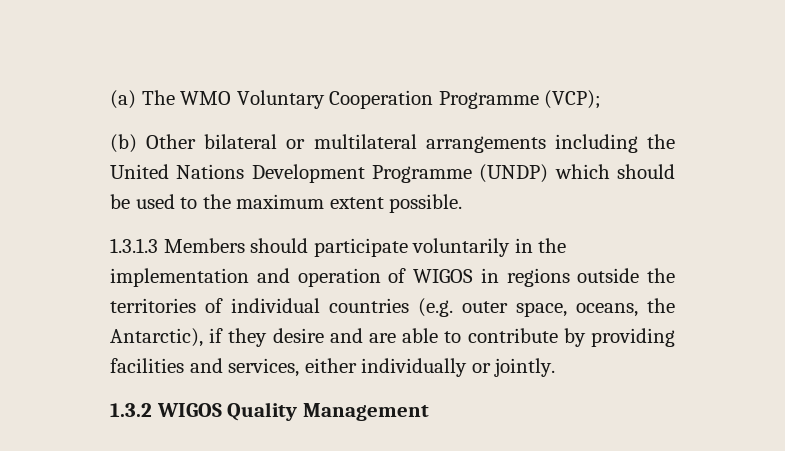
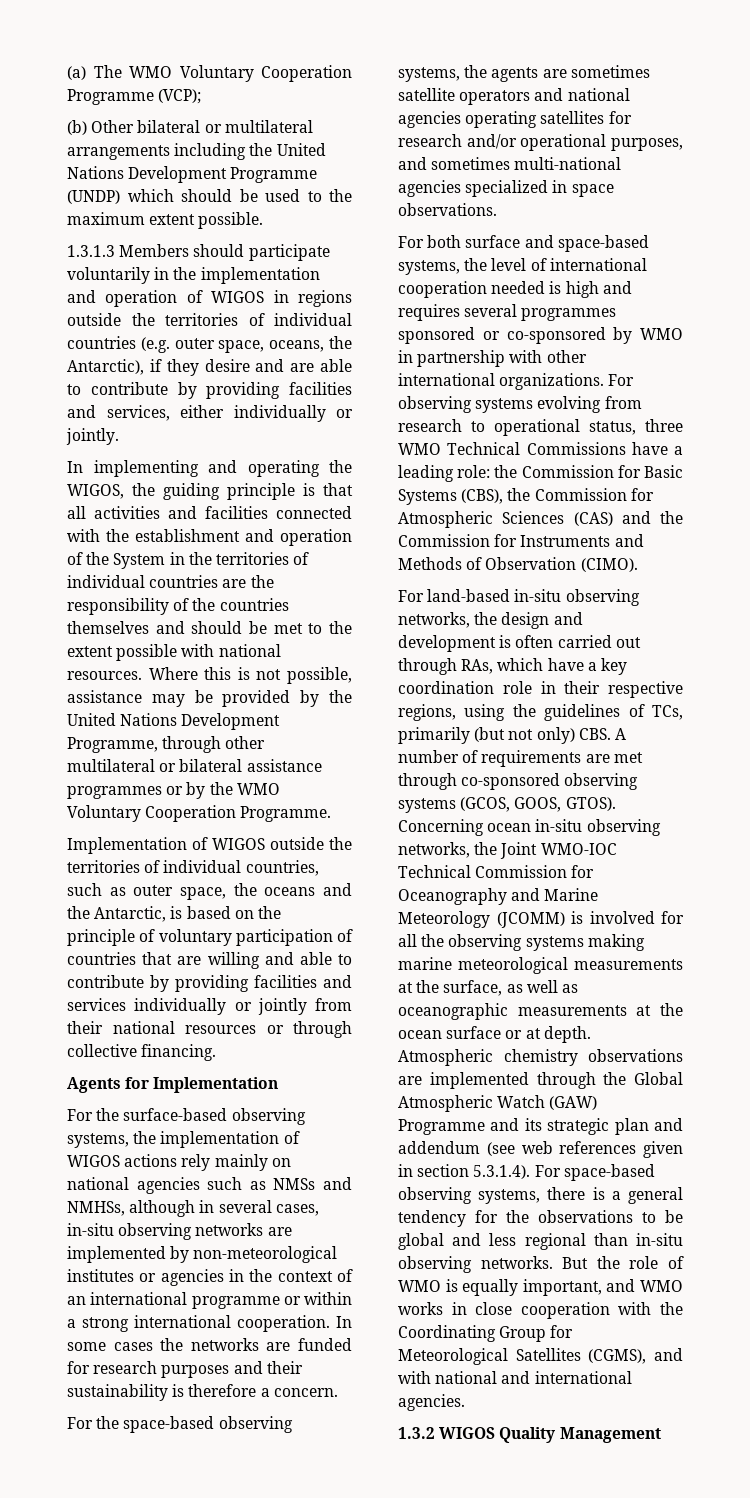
(556, 367) none -> [67,460,352,477] [67,483,353,500] [67,506,352,519] [67,529,352,546] [67,552,310,569] [67,575,274,588] [67,598,289,615] [67,621,352,634] [67,644,281,661] [67,667,352,684] [67,690,352,707] [67,713,281,730] [67,736,266,753] [67,759,322,772] [67,782,280,799] [67,805,332,822] [67,837,352,854] [67,860,319,876] [67,883,352,900] [67,906,281,922] [67,929,353,946] [67,952,352,969] [67,975,352,992] [67,998,352,1015] [67,1021,352,1038] [67,1044,217,1061] [67,1077,279,1093] [67,1108,306,1125] [67,1131,300,1148] [67,1154,291,1171] [67,1177,352,1194] [67,1200,319,1217] [67,1223,292,1240] [67,1246,338,1263] [67,1269,353,1286] [67,1292,352,1309] [67,1315,352,1332] [67,1338,352,1351] [67,1361,303,1378] [67,1384,338,1401] [67,1416,293,1433] [398,65,650,82] [398,88,630,105] [398,111,632,128] [398,134,683,151] [398,157,622,170] [398,180,614,197] [398,203,497,216] [398,235,649,252] [398,258,647,275] [398,281,632,298] [398,304,617,321] [398,327,683,344] [398,350,587,367] [398,373,635,390] [398,396,642,413] [398,419,683,436] [398,442,683,455] [398,465,683,482] [398,488,654,505] [398,511,683,528] [398,534,644,547] [398,557,638,572] [398,589,640,606] [398,612,583,629] [398,635,641,652] [398,658,627,675] [398,681,683,698] [398,704,683,721] [398,727,626,744] [398,750,643,767] [398,773,639,790] [398,797,616,813] [398,819,661,836] [398,842,617,859] [398,865,595,878] [398,888,599,905] [398,911,684,928] [398,934,645,951] [398,957,683,974] [398,980,578,996] [398,1003,683,1020] [398,1026,591,1043] [398,1049,683,1066] [398,1072,683,1089] [398,1095,598,1112] [398,1118,683,1135] [398,1141,683,1158] [398,1164,655,1181] [398,1187,683,1204] [398,1210,683,1227] [398,1233,683,1250] [398,1256,684,1273] [398,1279,683,1296] [398,1302,683,1319] [398,1325,574,1342] [398,1348,683,1365] [398,1371,632,1384] [398,1394,465,1411] // In implementing and operating the WIGOS, the guiding principle is that all activities and facilities connected with the establishment and operation of the System in the territories of individual countries are the responsibility of the countries themselves and should be met to the extent possible with national resources. Where this is not possible, assistance may be provided by the United Nations Development Programme, through other multilateral or bilateral assistance programmes or by the WMO Voluntary Cooperation Programme. // Implementation of WIGOS outside the territories of individual countries, such as outer space, the oceans and the Antarctic, is based on the principle of voluntary participation of countries that are willing and able to contribute by providing facilities and services individually or jointly from their national resources or through collective financing. // Agents for Implementation // For the surface-based observing systems, the implementation of WIGOS actions rely mainly on national agencies such as NMSs and NMHSs, although in several cases, in-situ observing networks are implemented by non-meteorological institutes or agencies in the context of an international programme or within a strong international cooperation. In some cases the networks are funded for research purposes and their sustainability is therefore a concern. // For the space-based observing systems, the agents are sometimes satellite operators and national agencies operating satellites for research and/or operational purposes, and sometimes multi-national agencies specialized in space observations. // For both surface and space-based systems, the level of international cooperation needed is high and requires several programmes sponsored or co-sponsored by WMO in partnership with other international organizations. For observing systems evolving from research to operational status, three WMO Technical Commissions have a leading role: the Commission for Basic Systems (CBS), the Commission for Atmospheric Sciences (CAS) and the Commission for Instruments and Methods of Observation (CIMO). // For land-based in-situ observing networks, the design and development is often carried out through RAs, which have a key coordination role in their respective regions, using the guidelines of TCs, primarily (but not only) CBS. A number of requirements are met through co-sponsored observing systems (GCOS, GOOS, GTOS). Concerning ocean in-situ observing networks, the Joint WMO-IOC Technical Commission for Oceanography and Marine Meteorology (JCOMM) is involved for all the observing systems making marine meteorological measurements at the surface, as well as oceanographic measurements at the ocean surface or at depth. Atmospheric chemistry observations are implemented through the Global Atmospheric Watch (GAW) Programme and its strategic plan and addendum (see web references given in section 5.3.1.4). For space-based observing systems, there is a general tendency for the observations to be global and less regional than in-situ observing networks. But the role of WMO is equally important, and WMO works in close cooperation with the Coordinating Group for Meteorological Satellites (CGMS), and with national and international agencies.

